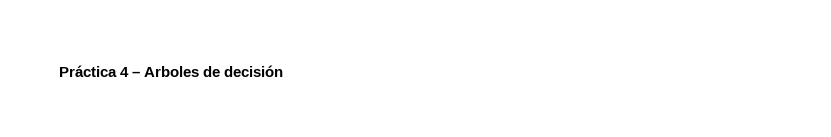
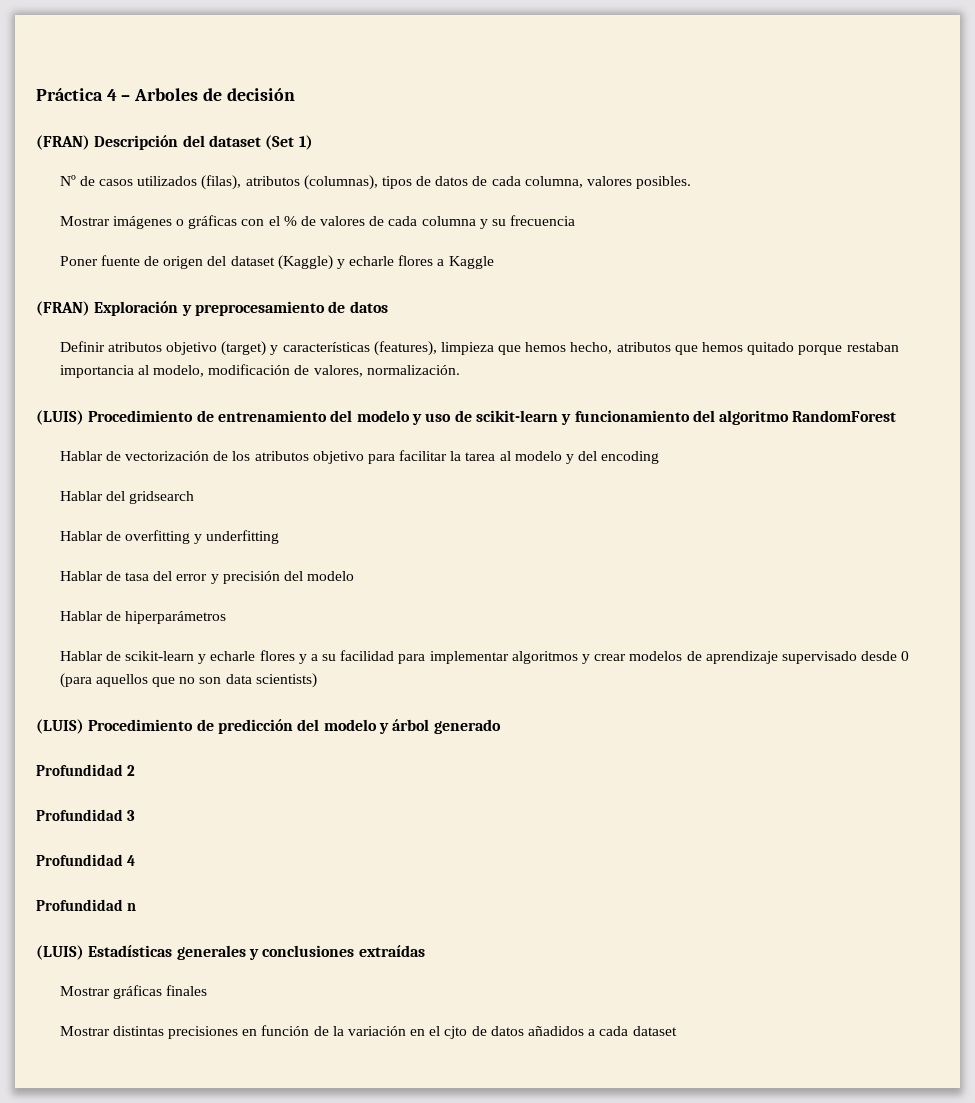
(284, 71) none -> [36,135,313,150] [59,175,692,190] [59,215,576,229] [59,255,494,270] [36,301,388,316] [59,341,899,356] [59,364,460,378] [36,410,897,425] [59,450,660,464] [59,491,194,504] [59,530,280,544] [59,571,355,584] [59,611,226,624] [59,650,910,664] [59,673,317,688] [36,719,501,734] [36,764,136,776] [36,809,136,821] [36,854,136,866] [36,899,137,911] [36,945,425,960] [59,985,207,999] [59,1025,677,1039] // (FRAN) Descripción del dataset (Set 1) // Nº de casos utilizados (filas), atributos (columnas), tipos de datos de cada columna, valores posibles. // Mostrar imágenes o gráficas con el % de valores de cada columna y su frecuencia // Poner fuente de origen del dataset (Kaggle) y echarle flores a Kaggle // (FRAN) Exploración y preprocesamiento de datos // Definir atributos objetivo (target) y características (features), limpieza que hemos hecho, atributos que hemos quitado porque restaban importancia al modelo, modificación de valores, normalización. // (LUIS) Procedimiento de entrenamiento del modelo y uso de scikit-learn y funcionamiento del algoritmo RandomForest // Hablar de vectorización de los atributos objetivo para facilitar la tarea al modelo y del encoding // Hablar del gridsearch // Hablar de overfitting y underfitting // Hablar de tasa del error y precisión del modelo // Hablar de hiperparámetros // Hablar de scikit-learn y echarle flores y a su facilidad para implementar algoritmos y crear modelos de aprendizaje supervisado desde 0 (para aquellos que no son data scientists) // (LUIS) Procedimiento de predicción del modelo y árbol generado // Profundidad 2 // Profundidad 3 // Profundidad 4 // Profundidad n // (LUIS) Estadísticas generales y conclusiones extraídas // Mostrar gráficas finales // Mostrar distintas precisiones en función de la variación en el cjto de datos añadidos a cada dataset

